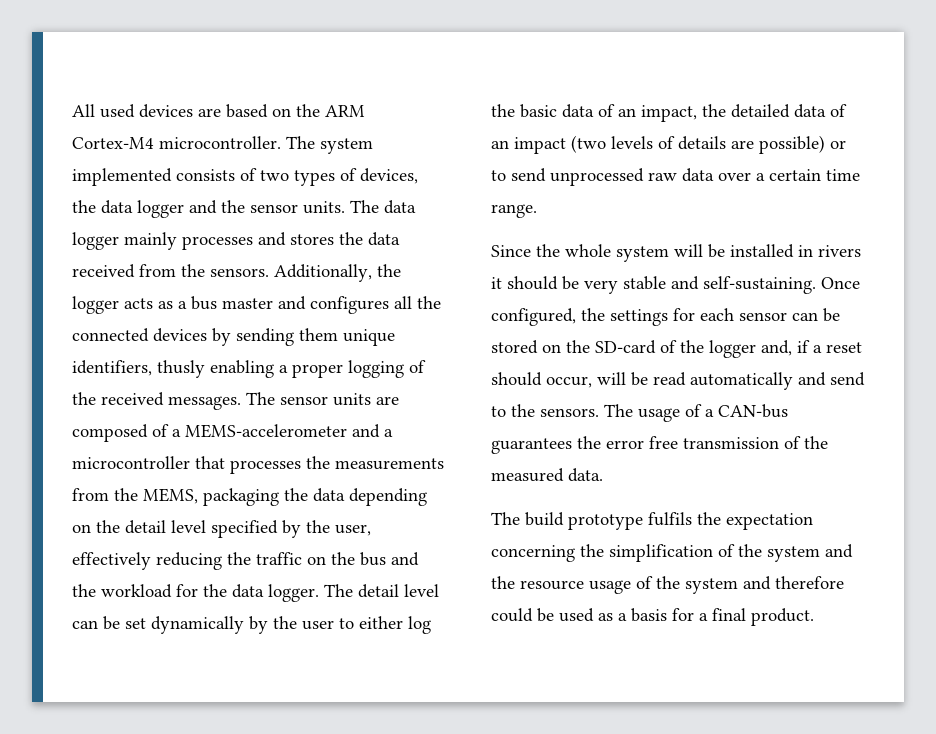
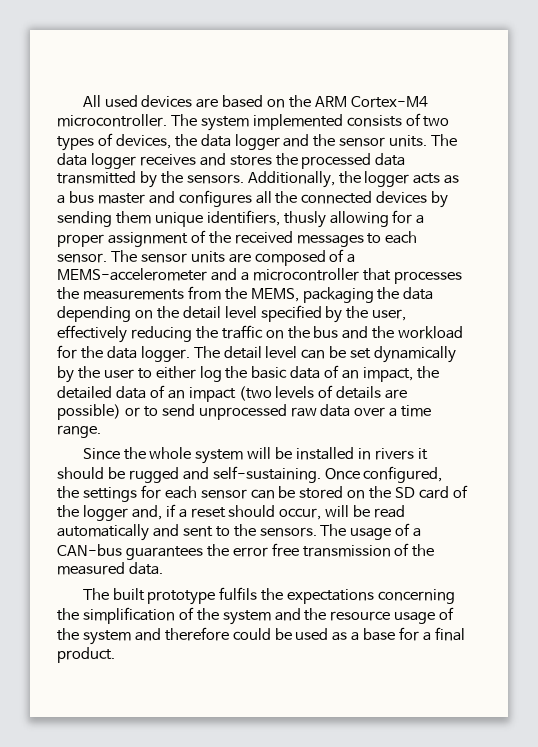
[124,232,253,250] mainly processes -> [139,154,196,166] receives
[368,232,400,246] [72,264,176,278] data received from -> [301,153,406,169] [57,171,157,188] processed data transmitted by
[210,360,274,378] enabling -> [329,210,413,227] allowing for
[348,360,404,378] logging -> [107,232,188,247] assignment
[168,396,241,410] messages. -> [296,231,418,247] [57,253,107,263] messages to each sensor.
[769,169,821,181] certain -> (398, 412) none
[584,276,666,294] very stable -> [128,467,179,483] rugged
[595,340,656,354] SD-card -> [395,486,450,499] SD card
[830,372,865,386] send -> [182,526,213,537] sent
[525,512,564,526] build -> [112,588,145,601] built
[726,513,813,530] expectation -> [287,589,375,604] expectations
[631,608,667,622] basis -> [363,628,396,641] base

